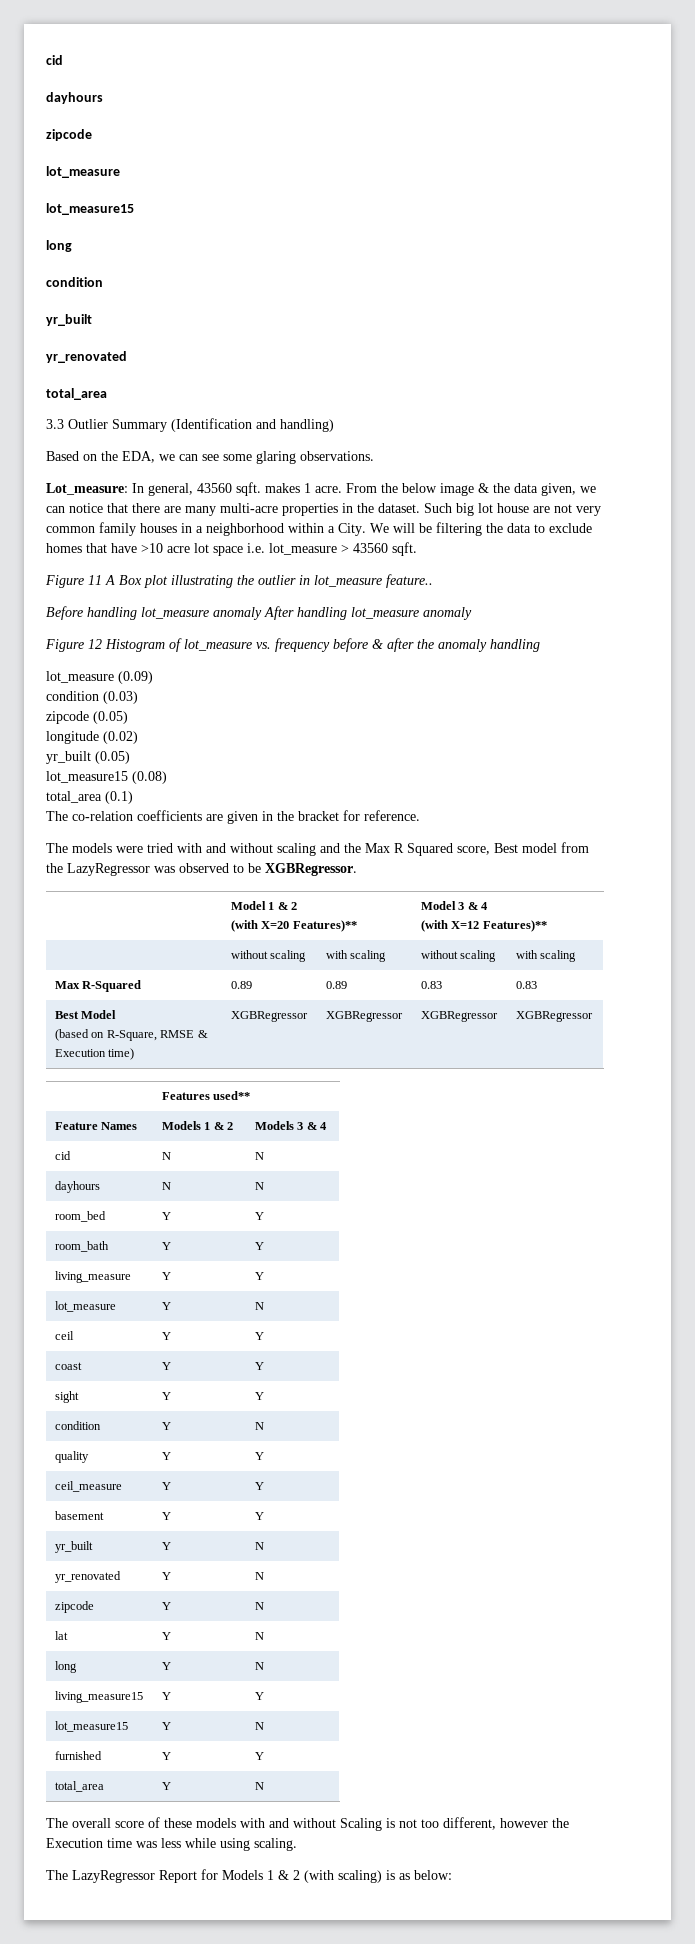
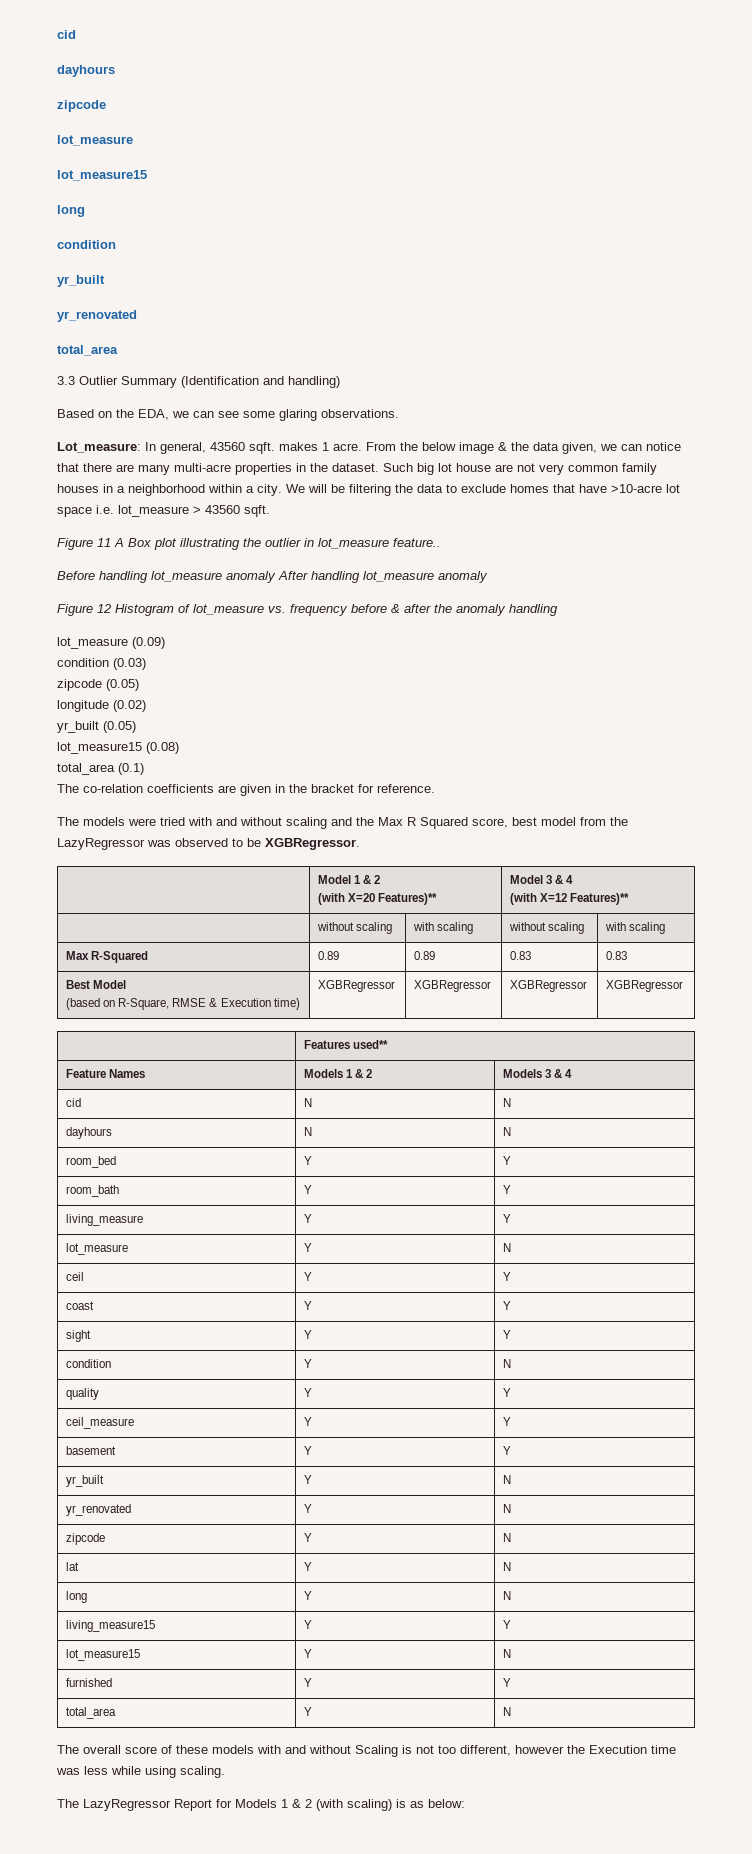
[338,523,366,536] City. -> [257,484,282,496] city.
[141,543,190,553] >10 acre -> [611,484,662,493] >10-acre
[494,843,518,853] Best -> [512,817,537,826] best

